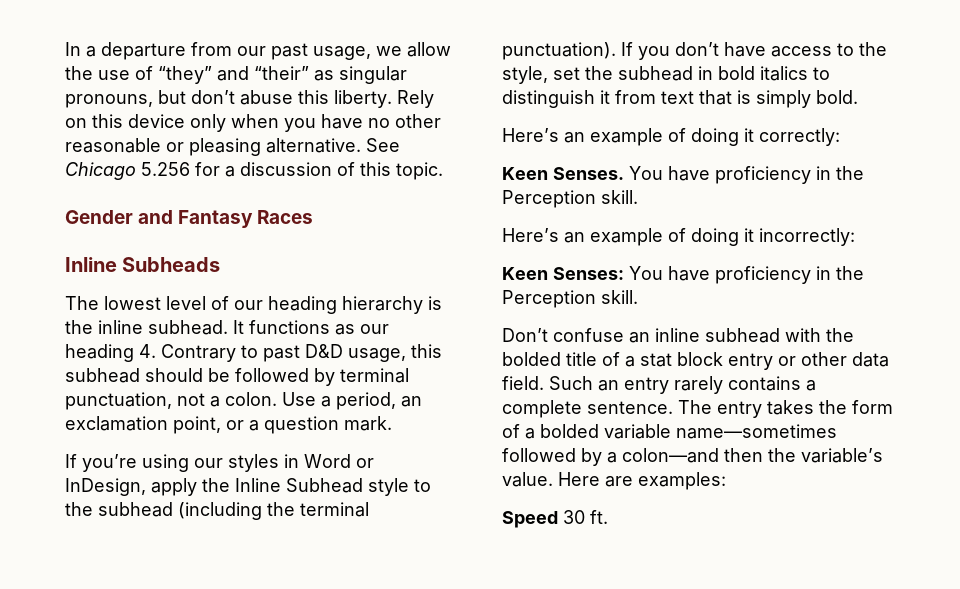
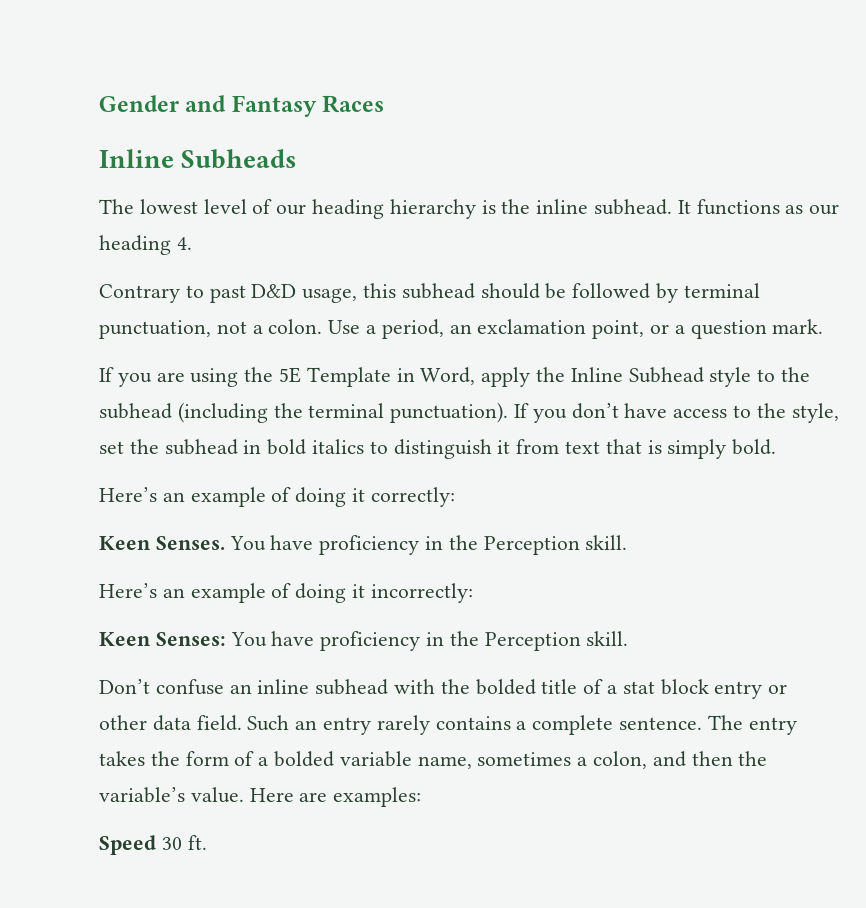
[65,42,451,60] [65,66,407,84] [65,90,434,108] [65,114,441,132] [65,138,400,156] [65,162,443,180] In a departure from our past usage, we allow the use of “they” and “their” as singular pronouns, but don’t abuse this liberty. Rely on this device only when you have no other reasonable or pleasing alternative. See Chicago 5.256 for a discussion of this topic. // -> (99, 103) none
(156, 351) none -> (192, 243) //
[82,454,374,472] [65,478,146,496] you’re using our styles in Word or InDesign, -> [117,367,476,387] you are using the 5E Template in Word,
[676,424,837,439] [502,448,719,466] name—sometimes followed by a colon—and -> [417,751,686,769] name, sometimes a colon, and

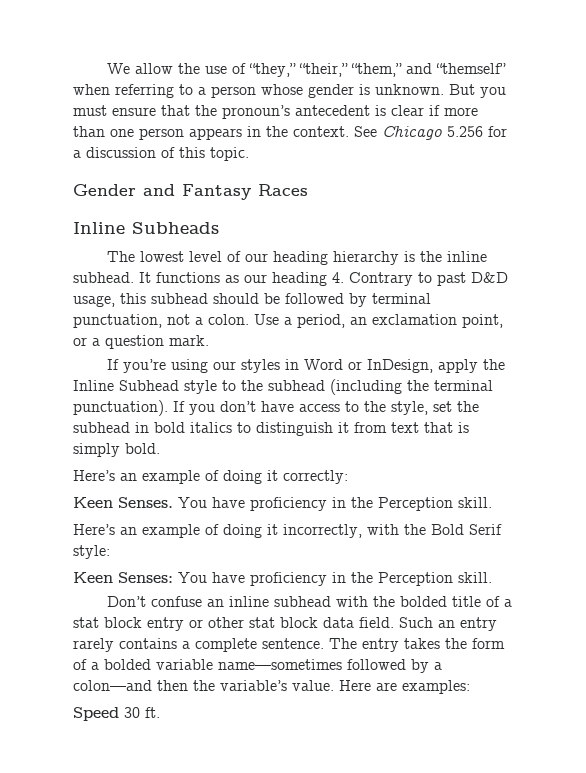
(99, 103) none -> [106,63,506,77] [73,84,506,98] [73,105,478,119] [73,126,507,140] [73,147,249,161] We allow the use of “they,” “their,” “them,” and “themself” when referring to a person whose gender is unknown. But you must ensure that the pronoun’s antecedent is clear if more than one person appears in the context. See Chicago 5.256 for a discussion of this topic. //
(192, 243) // -> (344, 277) none
[117,367,476,387] you are using the 5E Template in Word, -> [122,359,433,373] you’re using our styles in Word or InDesign,
[370,583,473,603] incorrectly: -> [283,524,502,538] [73,545,110,559] incorrectly, with the Bold Serif style:
(147, 722) none -> [249,617,318,628] stat block
[417,751,686,769] name, sometimes a colon, and -> [218,659,442,673] [73,680,152,691] name—sometimes followed by a colon—and

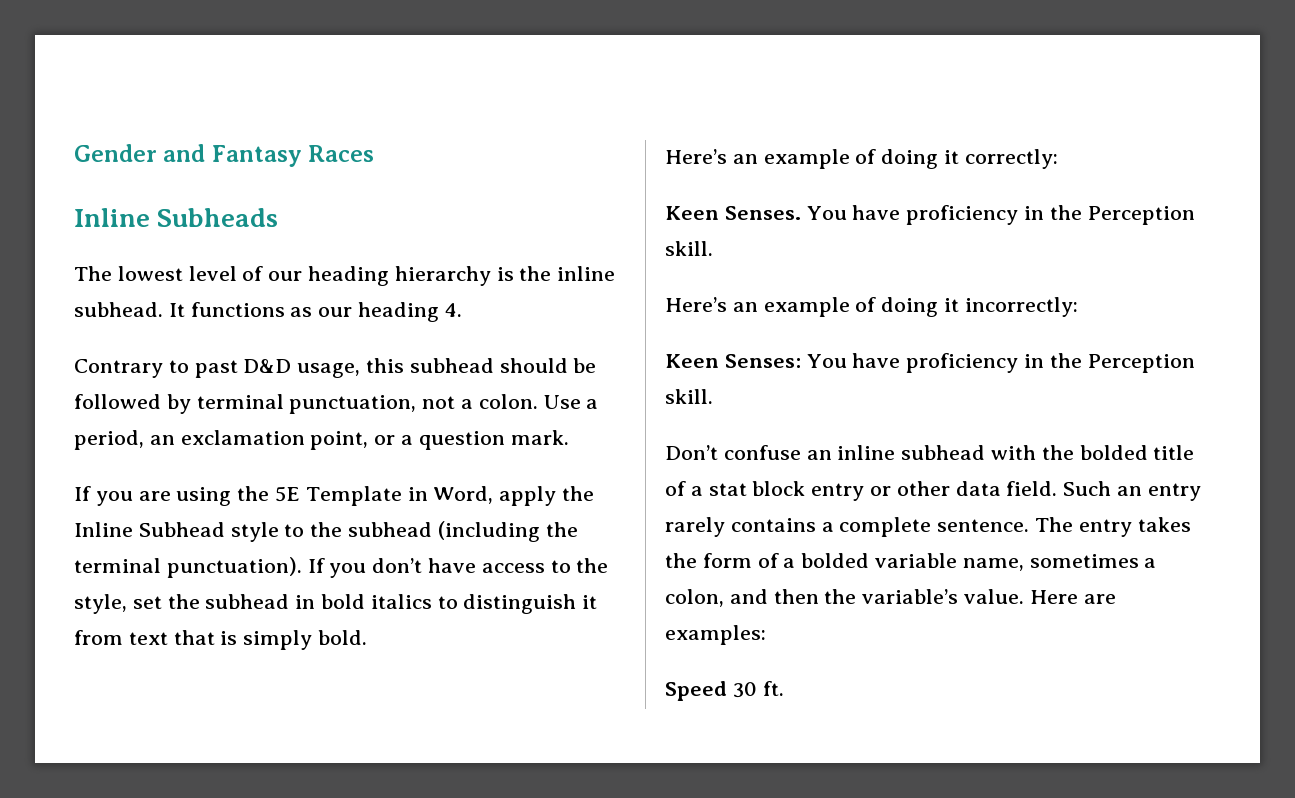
[106,63,506,77] [73,84,506,98] [73,105,478,119] [73,126,507,140] [73,147,249,161] We allow the use of “they,” “their,” “them,” and “themself” when referring to a person whose gender is unknown. But you must ensure that the pronoun’s antecedent is clear if more than one person appears in the context. See Chicago 5.256 for a discussion of this topic. // -> (74, 153) none
(344, 277) none -> (462, 310) //
[122,359,433,373] you’re using our styles in Word or InDesign, -> [95,486,494,506] you are using the 5E Template in Word,
[283,524,502,538] [73,545,110,559] incorrectly, with the Bold Serif style: -> [964,297,1078,317] incorrectly:
[249,617,318,628] stat block -> (950, 488) none
[218,659,442,673] [73,680,152,691] name—sometimes followed by a colon—and -> [962,554,1157,571] [665,589,768,607] name, sometimes a colon, and

